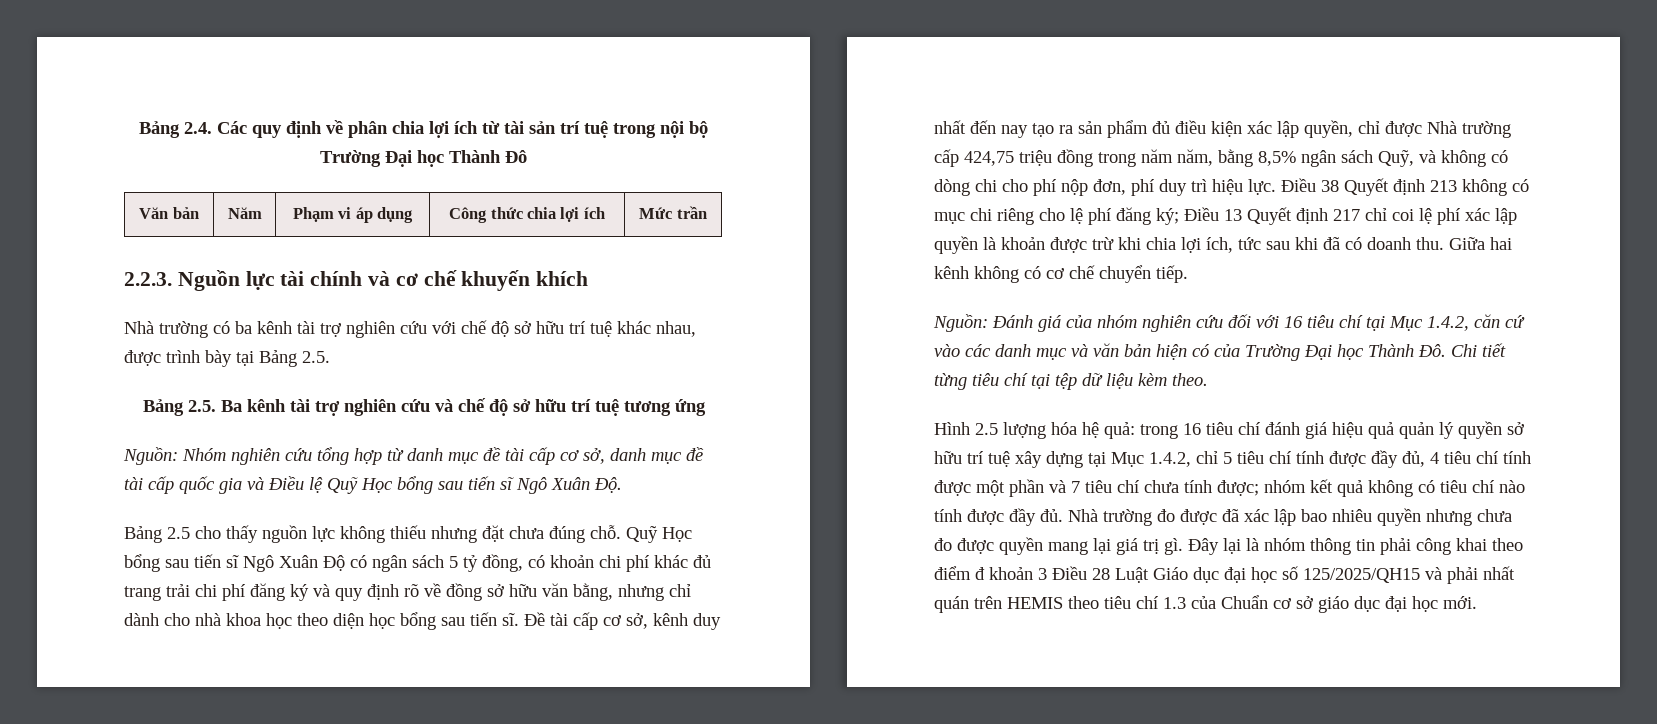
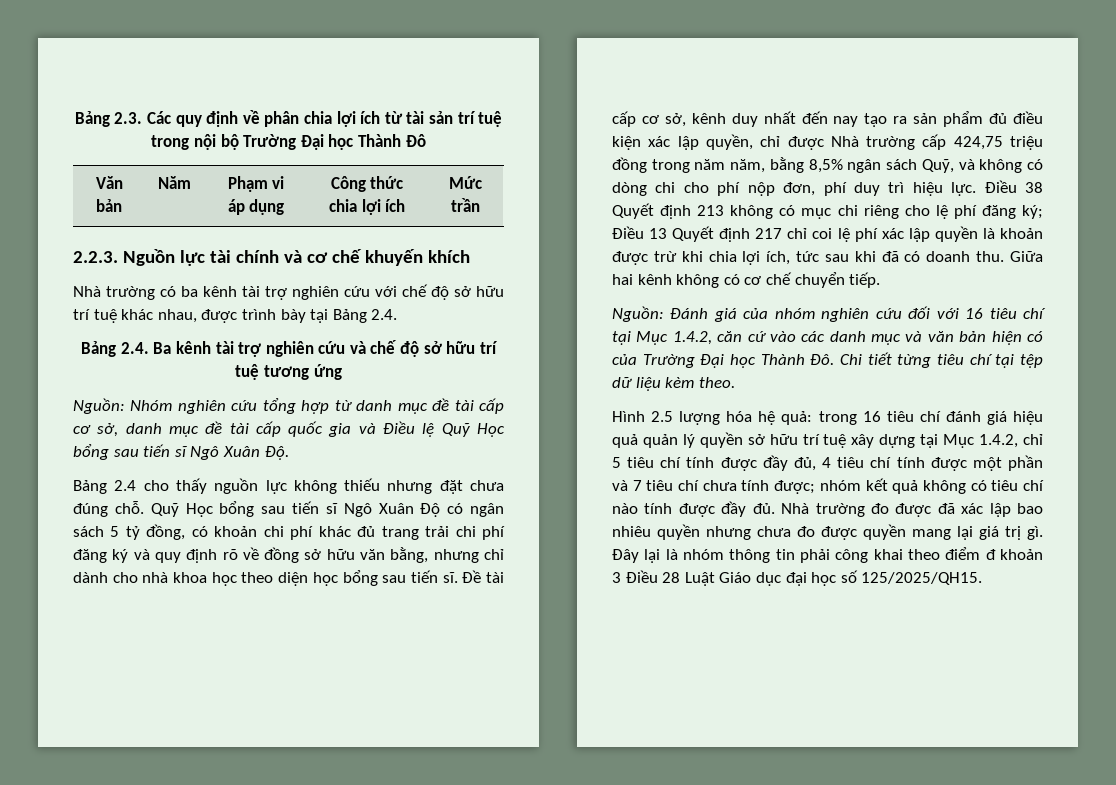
[139,121,212,138] Bảng 2.4. -> [74,111,143,127] Bảng 2.3.
[302,351,330,363] [142,399,216,416] 2.5. // Bảng 2.5. -> [371,309,398,320] [81,341,149,357] 2.4. // Bảng 2.4.
[167,527,190,539] 2.5 -> [114,480,137,491] 2.4
[1303,566,1515,584] [934,595,1477,613] 125/2025/QH15 và phải nhất quán trên HEMIS theo tiêu chí 1.3 của Chuẩn cơ sở giáo dục đại học mới. -> [861,572,983,585] 125/2025/QH15.

